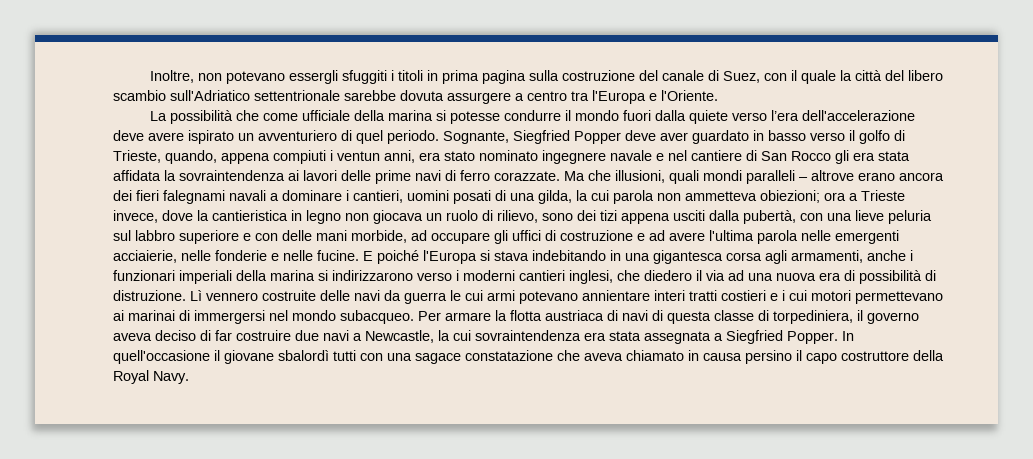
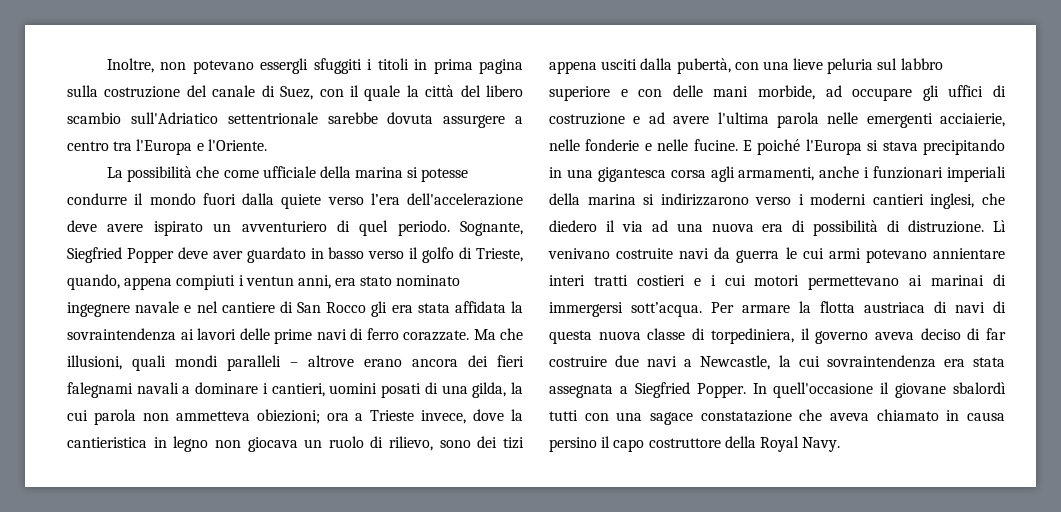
[532,250,606,261] indebitando -> [923,139,1005,155] precipitando
[206,290,350,301] vennero costruite delle -> [548,248,674,259] venivano costruite
[269,310,414,324] nel mondo subacqueo. -> [631,302,702,317] sott’acqua.
(711, 317) none -> [598,331,641,340] nuova

